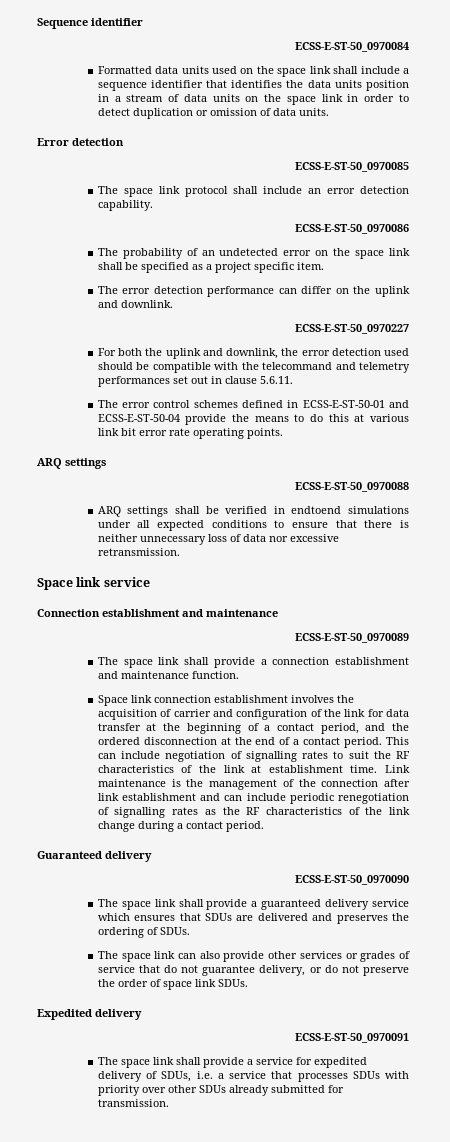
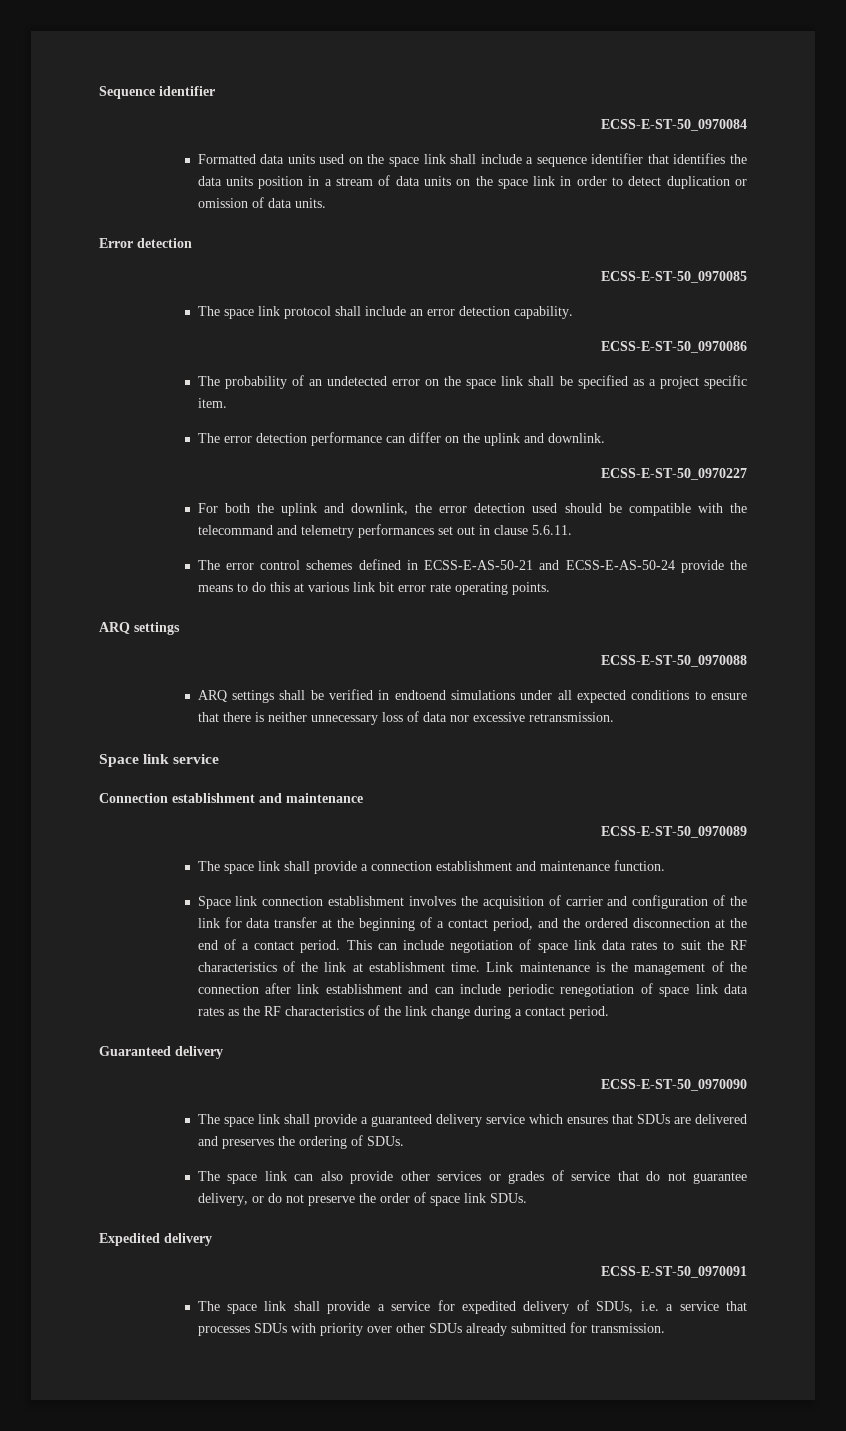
[302,400,409,408] [97,414,180,422] ECSS-E-ST-50-01 and ECSS-E-ST-50-04 -> [424,560,675,570] ECSS-E-AS-50-21 and ECSS-E-AS-50-24
[245,751,297,762] signalling -> [537,940,626,953] space link data
[114,807,166,818] signalling -> [659,984,749,997] space link data

